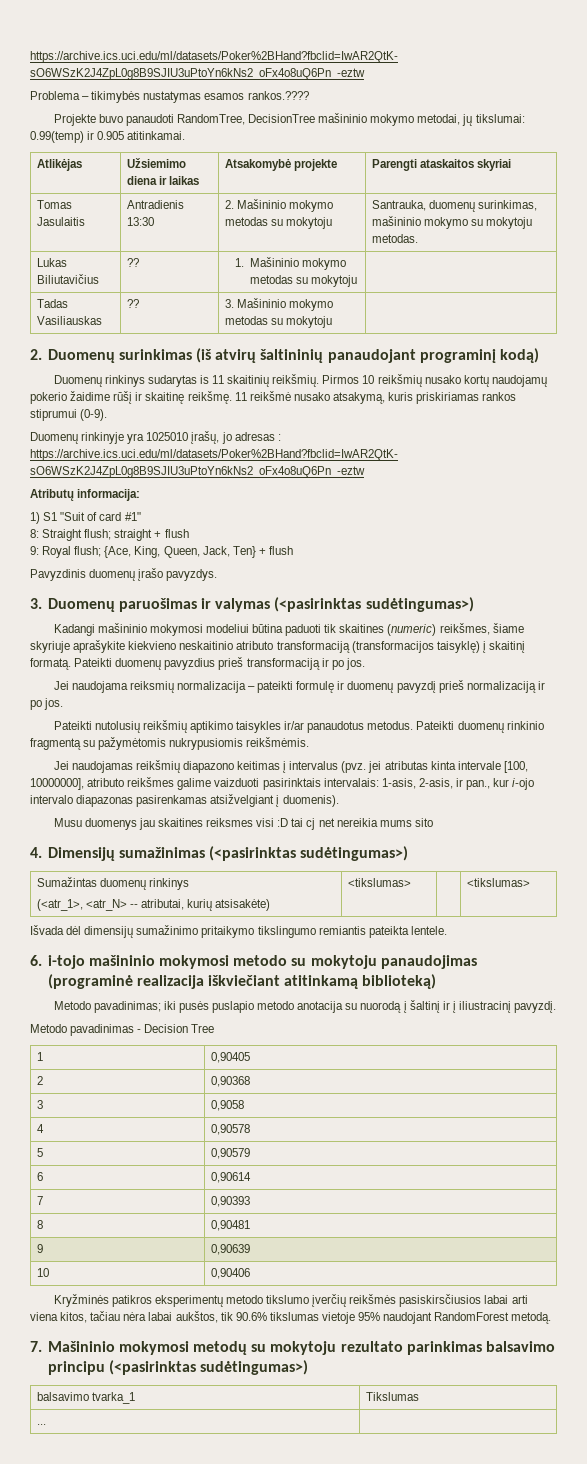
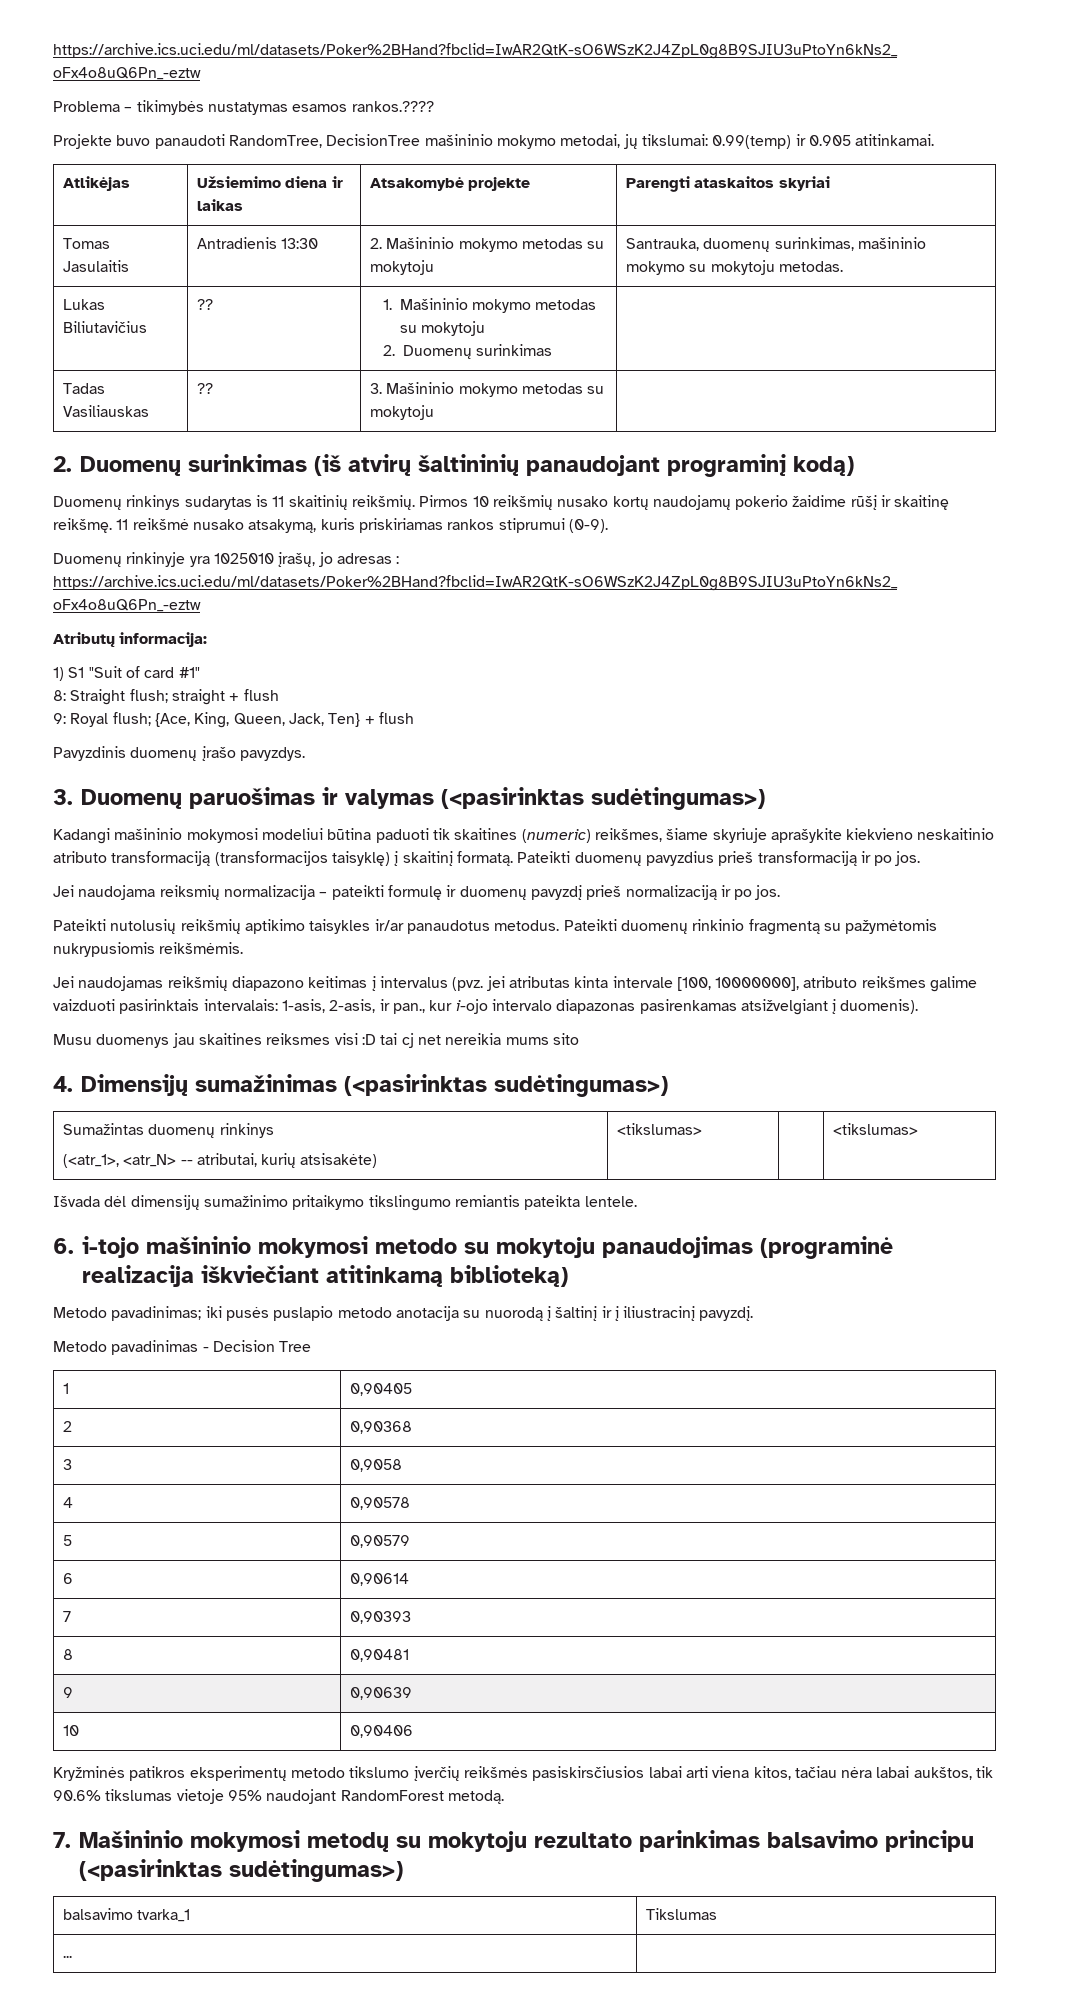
(357, 281) none -> [382,344,552,359] // 2. Duomenų surinkimas

